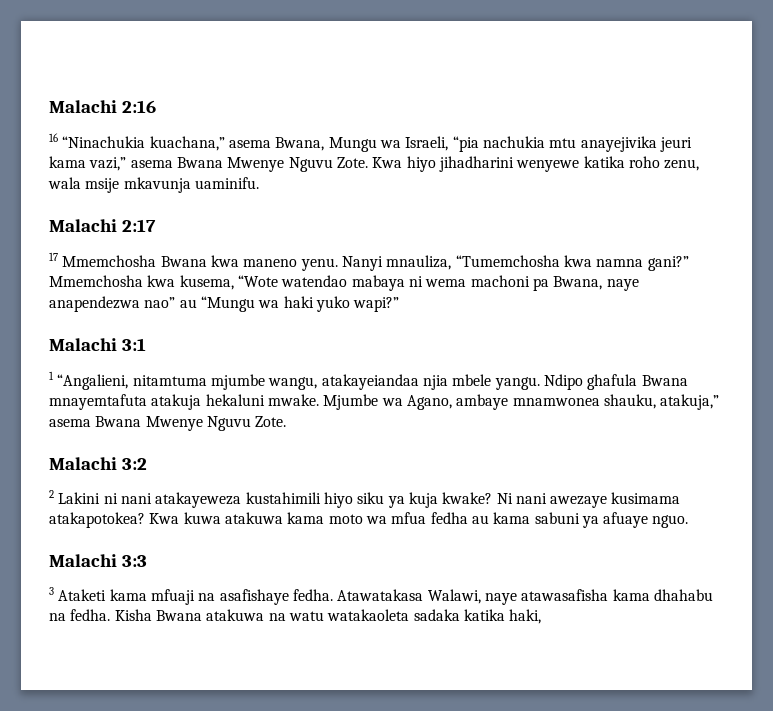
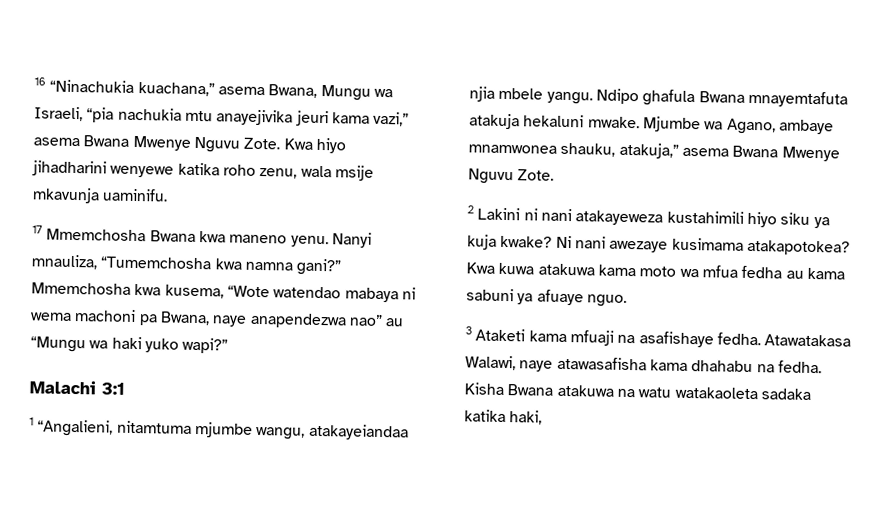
[49,100,156,113] Malachi 2:16 // -> (34, 81) none
[49,219,156,232] // Malachi 2:17 -> (169, 195) none
[49,457,147,470] // Malachi 3:2 -> (555, 175) none
[49,554,147,567] // Malachi 3:3 -> (627, 300) none

